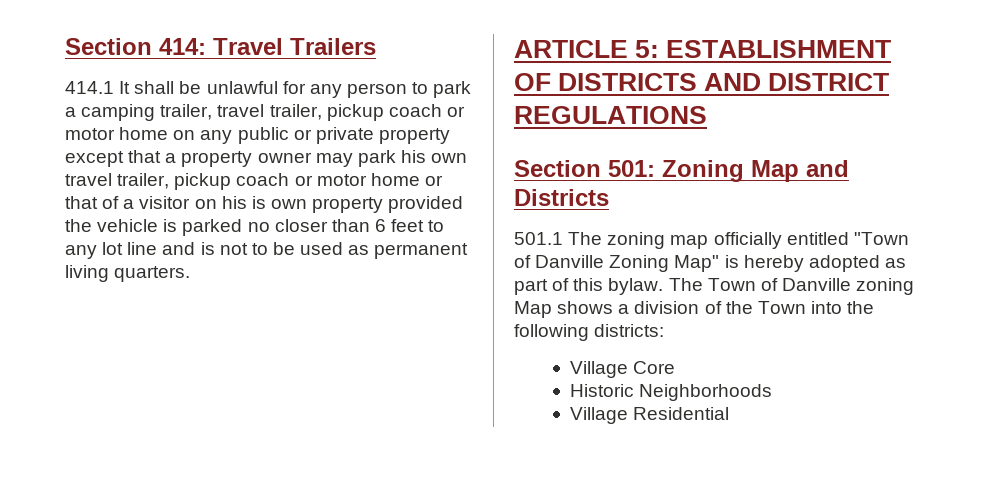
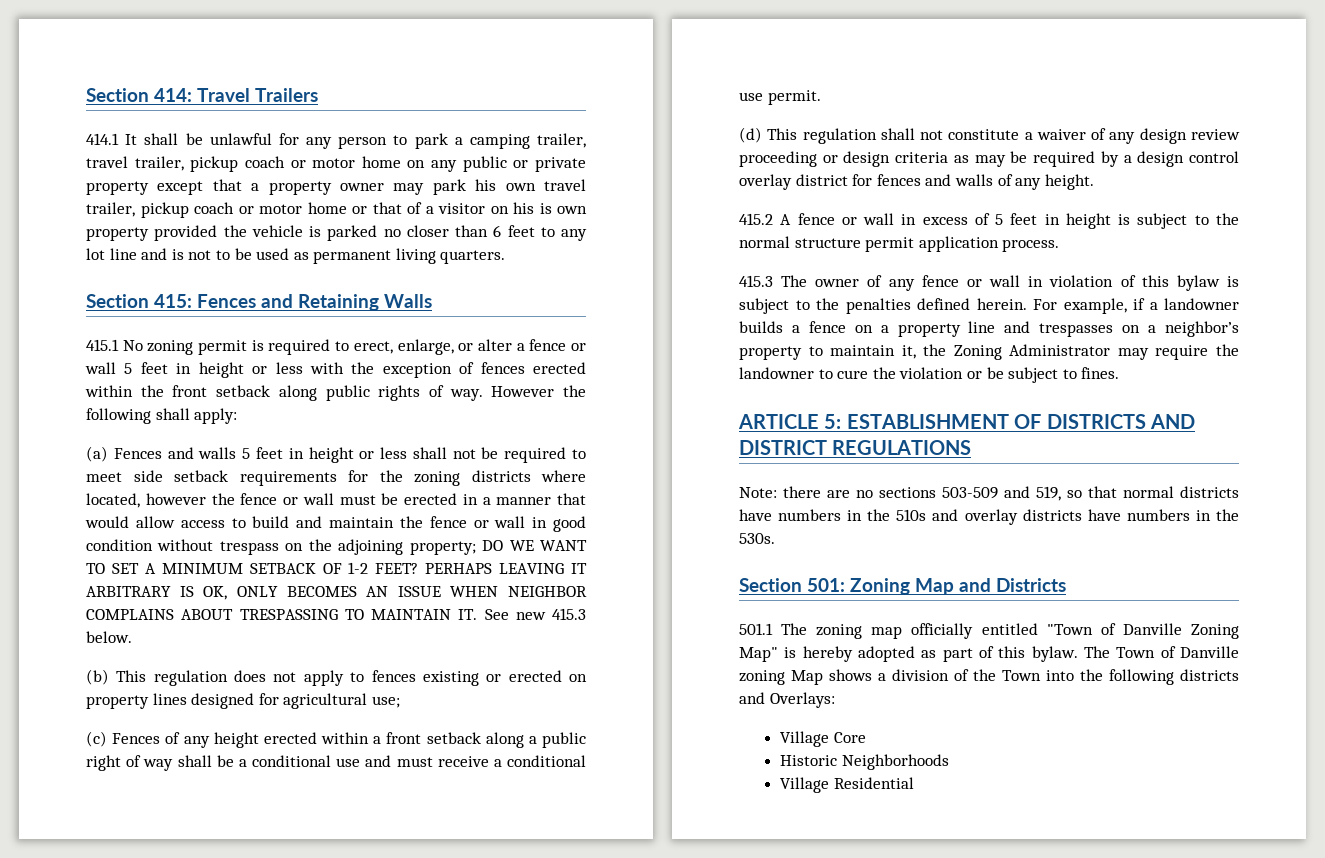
(191, 274) none -> [86,294,432,311] [86,339,586,355] [85,362,586,378] [85,385,586,401] [86,408,238,424] [86,446,586,463] [86,470,586,486] [86,493,586,508] [85,516,586,532] [86,539,588,555] [86,562,587,574] [86,586,587,600] [86,608,586,620] [86,631,132,643] [86,669,588,686] [86,693,400,709] [86,731,586,748] [86,755,586,771] [739,90,821,105] [739,127,1240,144] [739,151,1239,167] [739,174,1094,190] [739,213,1239,229] [739,236,1060,252] [739,275,1239,291] [739,298,1239,314] [739,321,1239,337] [739,344,1239,360] [739,367,1120,383] // Section 415: Fences and Retaining Walls // 415.1 No zoning permit is required to erect, enlarge, or alter a fence or wall 5 feet in height or less with the exception of fences erected within the front setback along public rights of way. However the following shall apply: // (a) Fences and walls 5 feet in height or less shall not be required to meet side setback requirements for the zoning districts where located, however the fence or wall must be erected in a manner that would allow access to build and maintain the fence or wall in good condition without trespass on the adjoining property; DO WE WANT TO SET A MINIMUM SETBACK OF 1-2 FEET? PERHAPS LEAVING IT ARBITRARY IS OK, ONLY BECOMES AN ISSUE WHEN NEIGHBOR COMPLAINS ABOUT TRESPASSING TO MAINTAIN IT. See new 415.3 below. // (b) This regulation does not apply to fences existing or erected on property lines designed for agricultural use; // (c) Fences of any height erected within a front setback along a public right of way shall be a conditional use and must receive a conditional use permit. // (d) This regulation shall not constitute a waiver of any design review proceeding or design criteria as may be required by a design control overlay district for fences and walls of any height. // 415.2 A fence or wall in excess of 5 feet in height is subject to the normal structure permit application process. // 415.3 The owner of any fence or wall in violation of this bylaw is subject to the penalties defined herein. For example, if a landowner builds a fence on a property line and trespasses on a neighbor’s property to maintain it, the Zoning Administrator may require the landowner to cure the violation or be subject to fines.
(707, 115) none -> [739,486,1239,501] [739,509,1239,525] [739,533,775,544] // Note: there are no sections 503-509 and 519, so that normal districts have numbers in the 510s and overlay districts have numbers in the 530s.
[594,324,665,337] districts: -> [1180,669,1239,681] [739,692,835,708] districts and Overlays:

